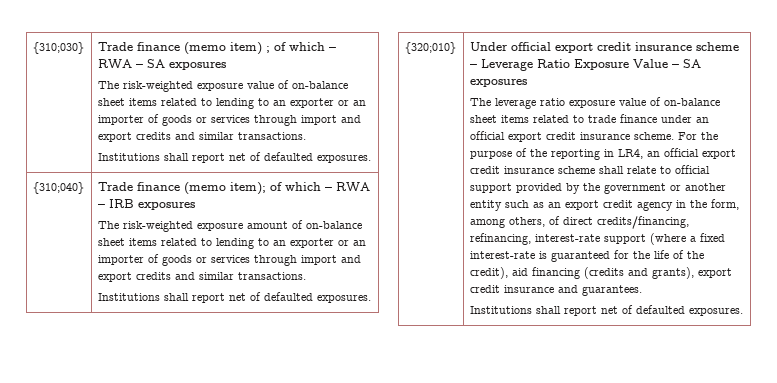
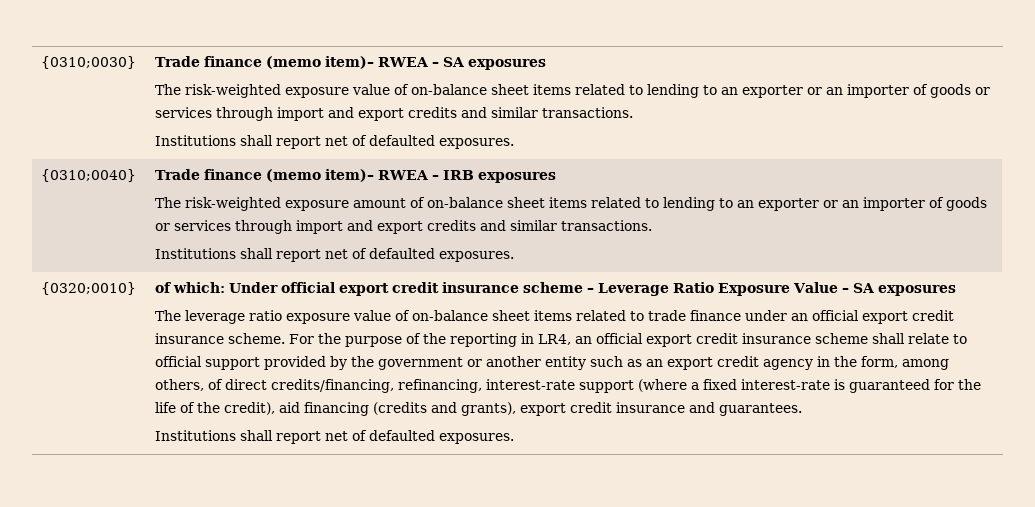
[32,42,84,54] [97,42,336,55] [97,59,132,69] {310;030} | Trade finance (memo item) ; of which – RWA -> [41,56,137,69] [155,56,430,69] {0310;0030} | Trade finance (memo item)– RWEA
[32,182,84,194] [97,182,370,195] {310;040} | Trade finance (memo item); of which – RWA -> [41,169,137,182] [155,169,430,182] {0310;0040} | Trade finance (memo item)– RWEA
[404,42,456,54] {320;010} | -> [41,282,137,295] [155,282,226,293] {0320;0010} | of which:

